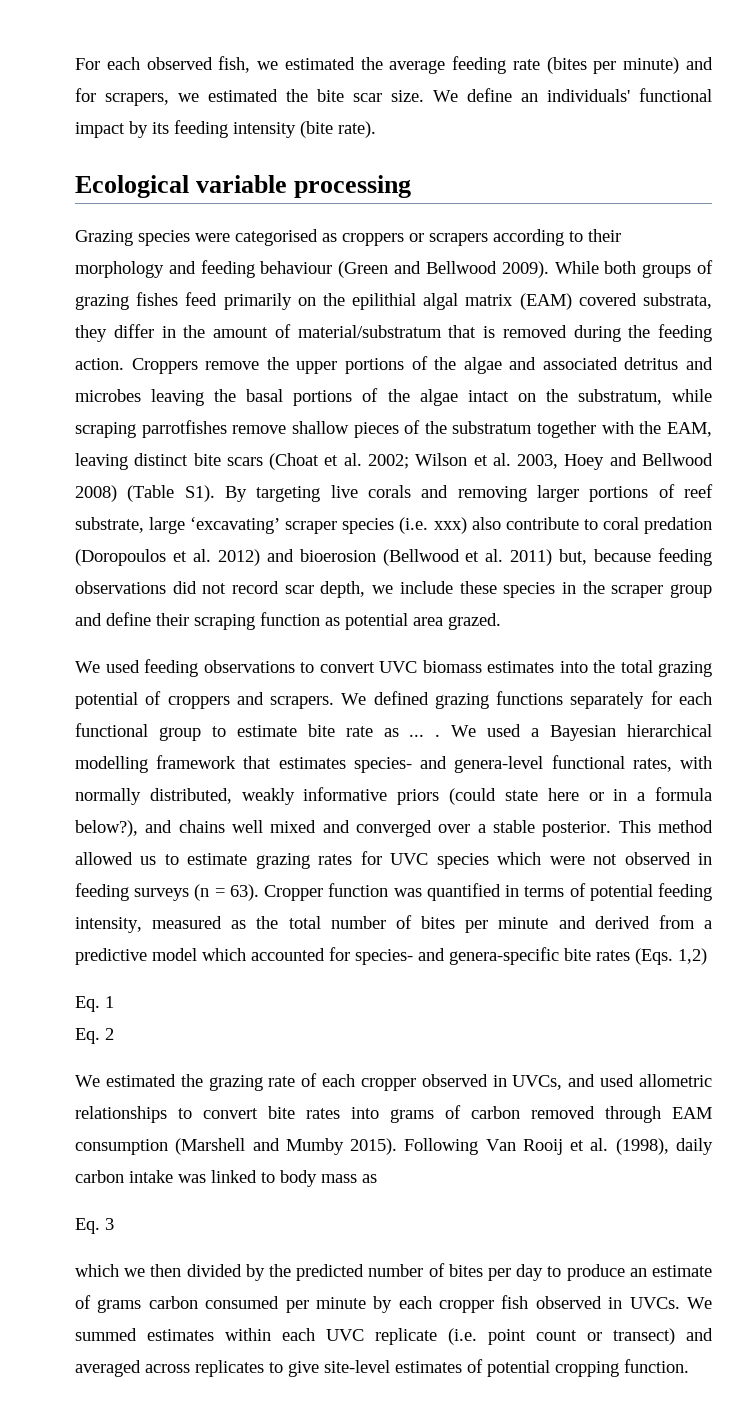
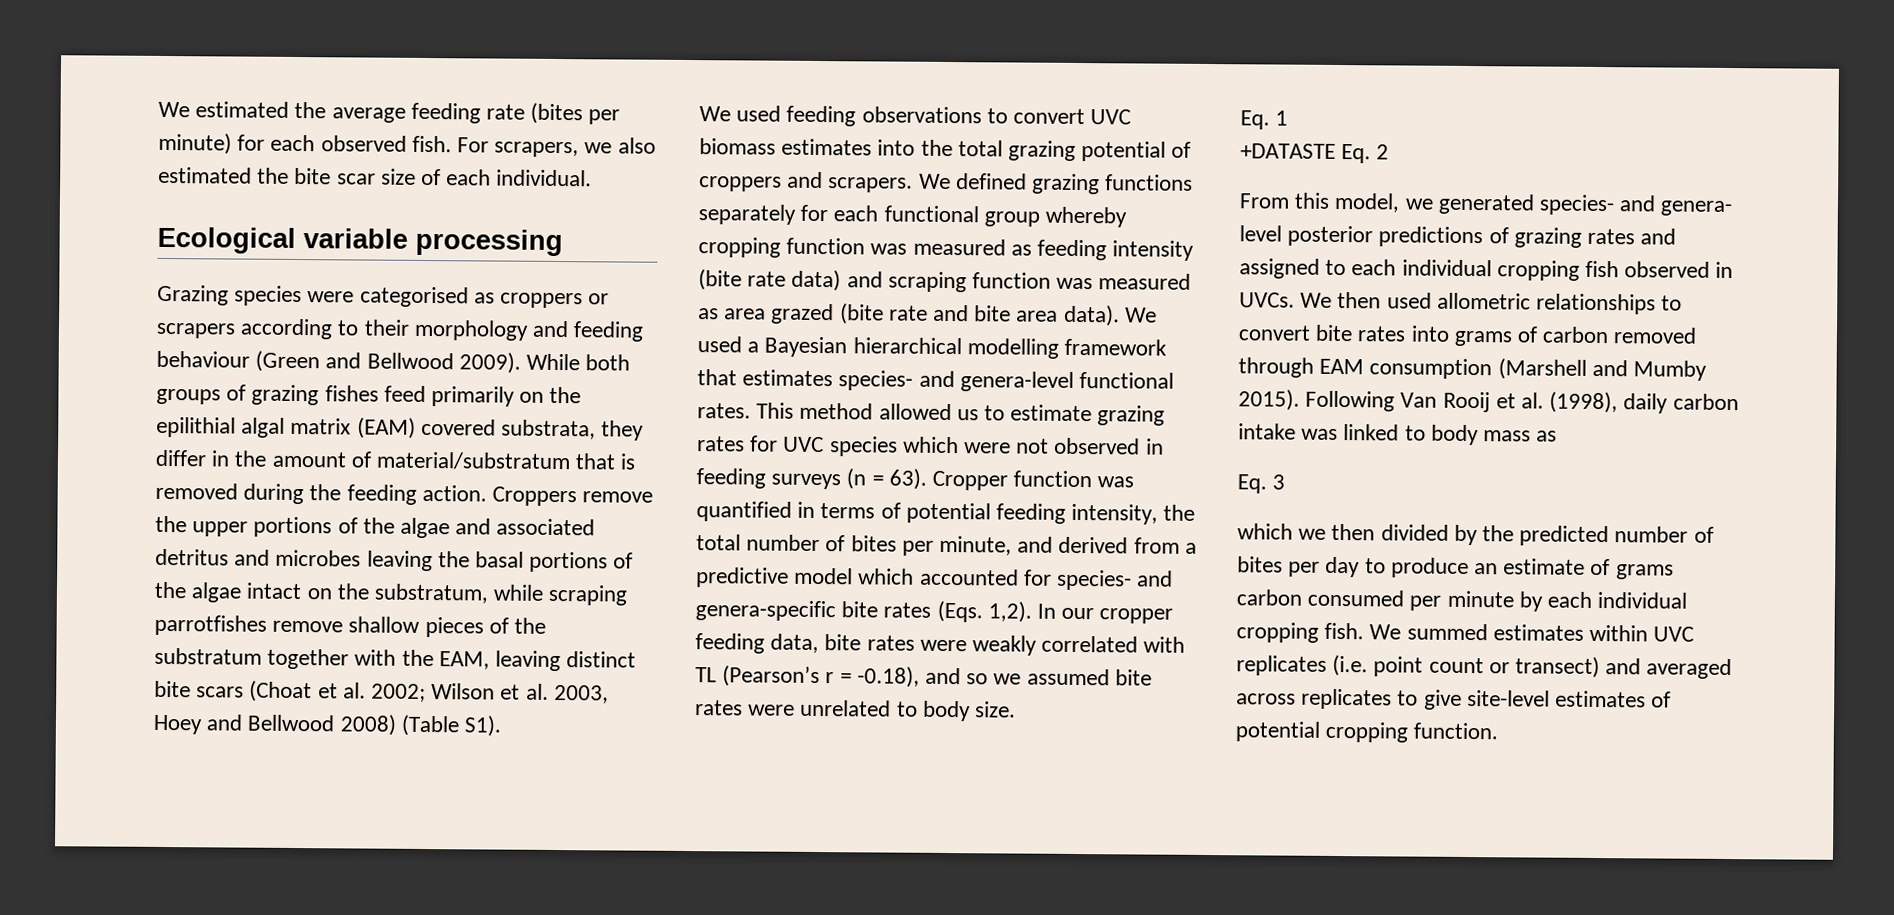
[75,56,279,73] For each observed fish, we -> [158,101,190,118] We
[685,57,713,70] [75,88,96,102] and for -> [237,134,490,153] for each observed fish. For
(199, 97) none -> [617,137,656,154] also
[391,88,712,102] [75,120,376,138] size. We define an individuals' functional impact by its feeding intensity (bite rate). -> [380,168,593,187] size of each individual.
[225,484,713,502] [75,517,712,534] [75,548,712,566] [75,581,712,598] [75,612,501,630] By targeting live corals and removing larger portions of reef substrate, large ‘excavating’ scraper species (i.e. xxx) also contribute to coral predation (Doropoulos et al. 2012) and bioerosion (Bellwood et al. 2011) but, because feeding observations did not record scar depth, we include these species in the scraper group and define their scraping function as potential area grazed. -> (503, 726) none
[211,724,441,737] to estimate bite rate as ... . -> [1045,206,1128,228] [698,237,1195,261] [698,269,1192,293] [698,303,1120,327] whereby cropping function was measured as feeding intensity (bite rate data) and scraping function was measured as area grazed (bite rate and bite area data).
[632,756,712,772] [75,787,713,805] [75,820,612,837] rates, with normally distributed, weakly informative priors (could state here or in a formula below?), and chains well mixed and converged over a stable posterior. -> [697,403,751,419] rates.
[152,916,247,929] measured as -> (1159, 514) none
[498,917,549,929] minute -> [939,535,1013,556] minute,
[678,948,707,965] 1,2) -> [987,601,1174,624] [695,633,1186,656] [695,665,1152,688] [695,699,1017,722] 1,2). In our cropper feeding data, bite rates were weakly correlated with TL (Pearson’s r = -0.18), and so we assumed bite rates were unrelated to body size.
(114, 1002) none -> [1240,143,1336,159] +DATASTE
[75,1073,596,1091] We estimated the grazing rate of each cropper observed in UVCs, and -> [1239,192,1733,217] [1239,225,1677,248] [1239,258,1734,281] [1239,291,1382,309] From this model, we generated species- and genera- level posterior predictions of grazing rates and assigned to each individual cropping fish observed in UVCs. We then
[439,1295,680,1313] cropper fish observed in UVCs. -> [1597,592,1688,609] [1236,622,1365,643] individual cropping fish.
[282,1328,437,1345] each UVC replicate -> [1653,626,1695,642] [1236,655,1327,676] UVC replicates

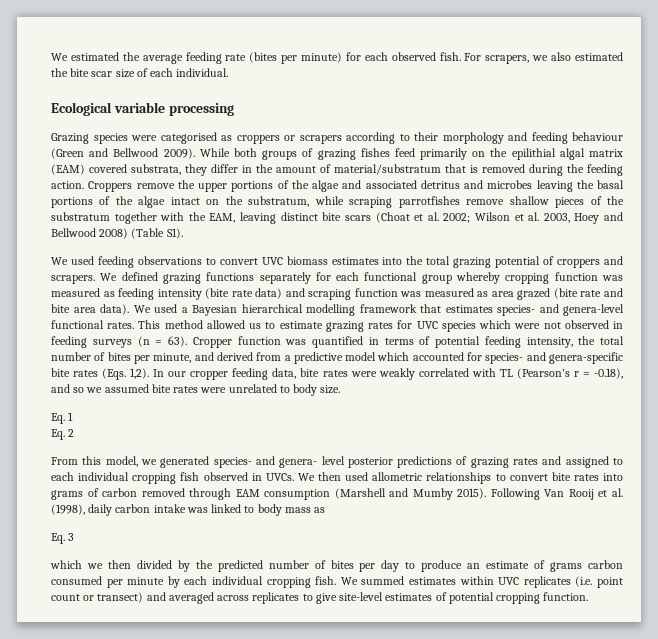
[1240,143,1336,159] +DATASTE -> (74, 416) none

